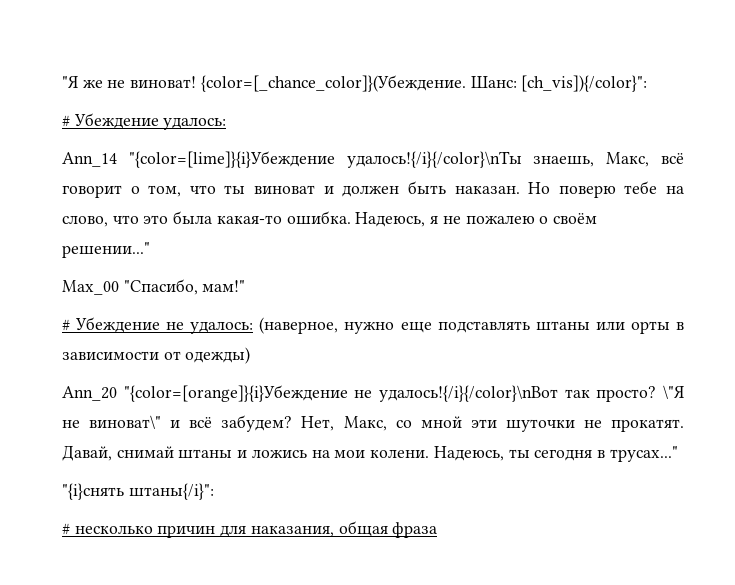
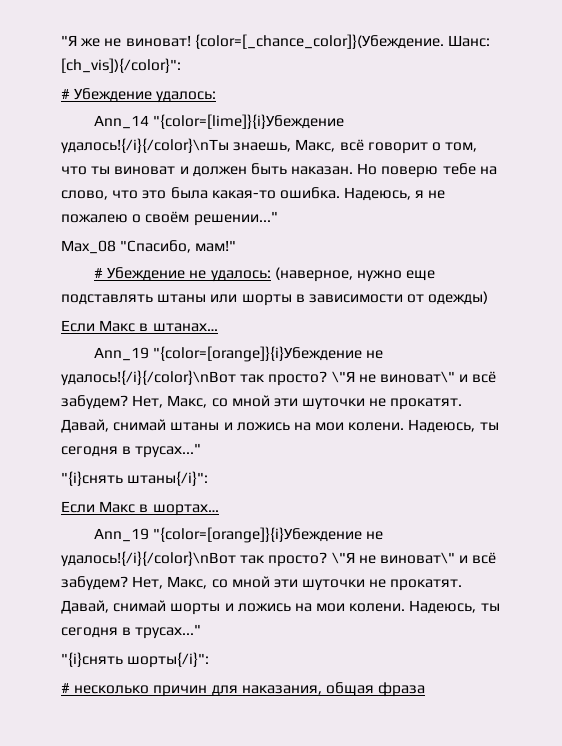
[62,280,119,295] Max_00 -> [61,240,116,254] Max_08
[630,321,670,334] орты -> [241,294,292,306] шорты
[62,386,117,401] Ann_20 -> [61,320,218,332] [94,347,150,361] Если Макс в штанах… // Ann_19
(214, 491) none -> [61,501,219,516] [94,527,384,543] [61,551,497,567] [61,576,463,591] [61,600,500,615] [61,624,202,639] [61,652,210,668] // Если Макс в шортах… // Ann_19 "{color=[orange]}{i}Убеждение не удалось!{/i}{/color}\nВот так просто? \"Я не виноват\" и всё забудем? Нет, Макс, со мной эти шуточки не прокатят. Давай, снимай шорты и ложись на мои колени. Надеюсь, ты сегодня в трусах..." // "{i}снять шорты{/i}":

